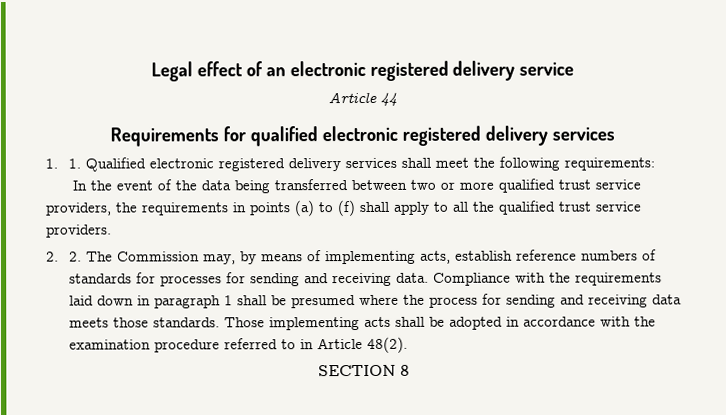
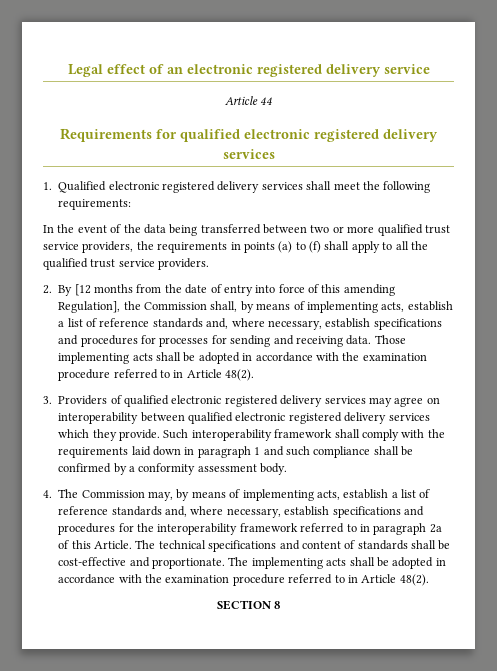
[67,158,81,169] 1. -> (52, 186) none
[68,251,82,262] 2. -> [58,284,395,296] [58,301,453,313] [58,318,442,330] [58,335,406,347] [58,352,427,364] [58,369,255,381] [43,395,440,407] [58,412,430,424] [58,429,445,441] [58,446,413,458] [58,463,288,475] [43,490,52,498] By [12 months from the date of entry into force of this amending Regulation], the Commission shall, by means of implementing acts, establish a list of reference standards and, where necessary, establish specifications and procedures for processes for sending and receiving data. Those implementing acts shall be adopted in accordance with the examination procedure referred to in Article 48(2). // 3. Providers of qualified electronic registered delivery services may agree on interoperability between qualified electronic registered delivery services which they provide. Such interoperability framework shall comply with the requirements laid down in paragraph 1 and such compliance shall be confirmed by a conformity assessment body. // 4.
[515,249,657,261] [68,272,662,287] [68,293,682,309] [68,317,265,328] reference numbers of standards for processes for sending and receiving data. Compliance with the requirements laid down in paragraph 1 shall be presumed where the process for sending and receiving data meets those standards. Those -> [391,489,431,498] [58,506,424,518] [58,523,442,535] [58,540,451,552] [58,557,249,569] a list of reference standards and, where necessary, establish specifications and procedures for the interoperability framework referred to in paragraph 2a of this Article. The technical specifications and content of standards shall be cost-effective and proportionate. The

